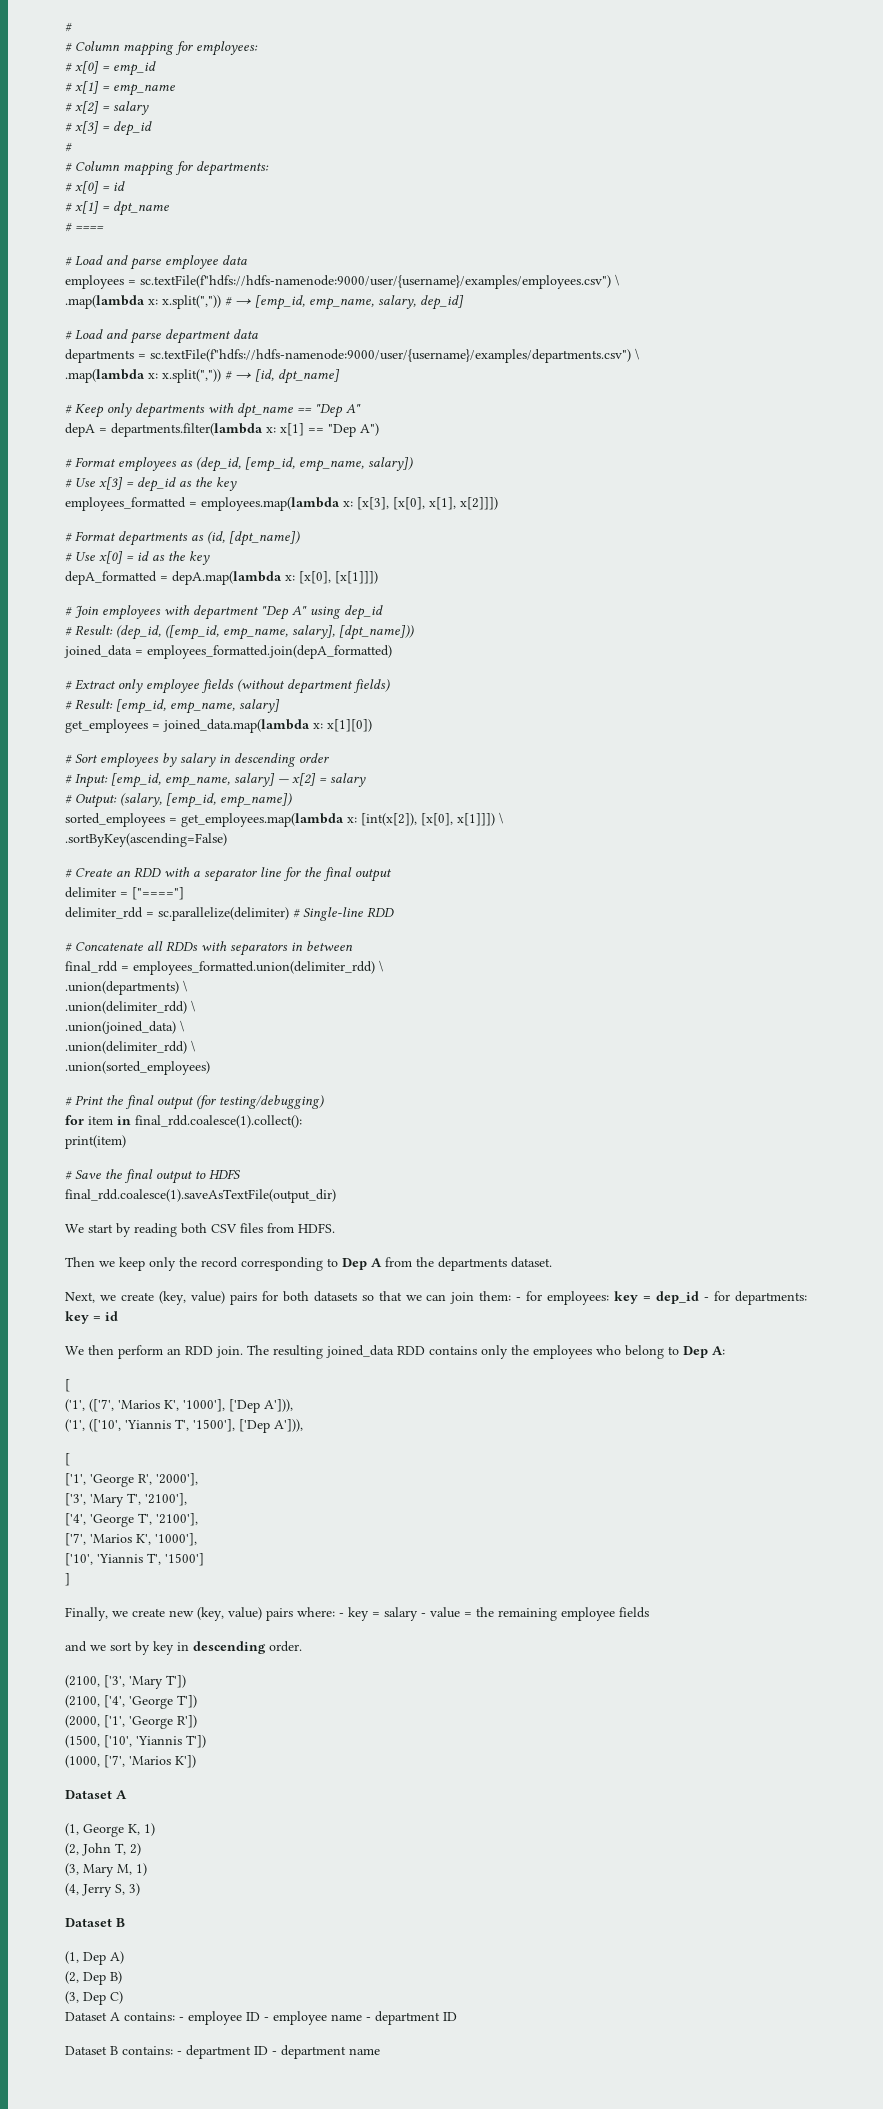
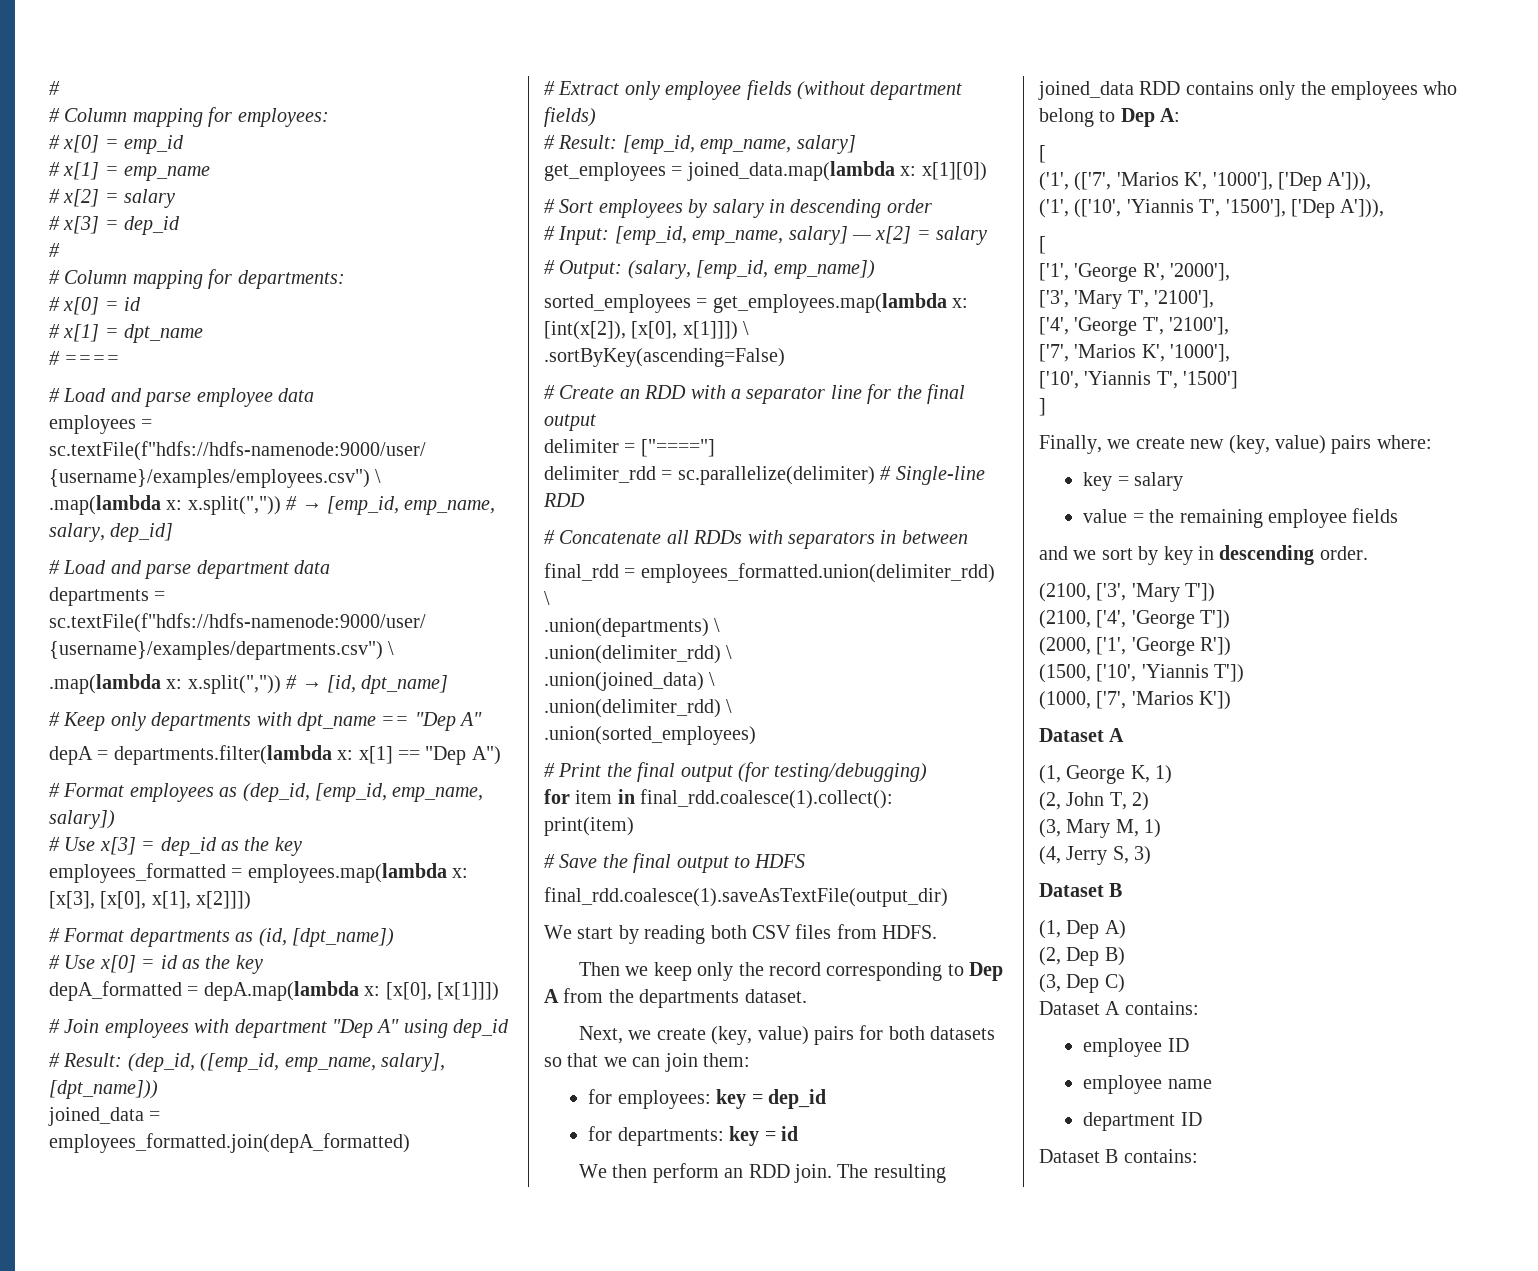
[516,1297,522,1301] - -> (750, 1060) //
[704,1297,710,1301] - -> (826, 1099) //
[339,1613,344,1617] - -> (1432, 442) //
[421,1613,426,1617] - -> (1184, 481) //
[179,2017,184,2021] - -> (1199, 1008) //
[264,2017,269,2021] - -> (1189, 1045) //
[366,2017,371,2021] - -> (1212, 1084) //
[177,2045,380,2059] - department ID - department name -> (1198, 1156) none

